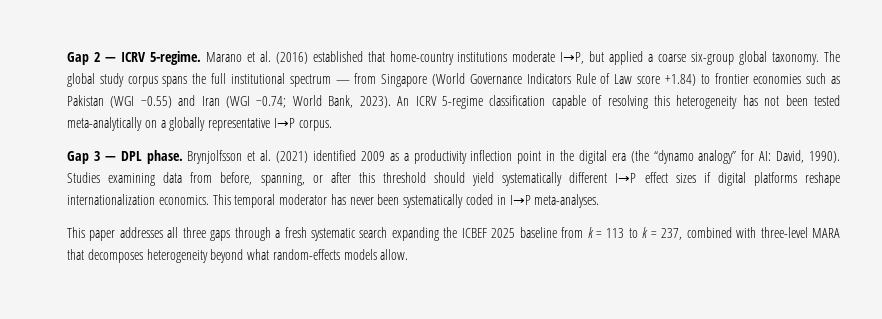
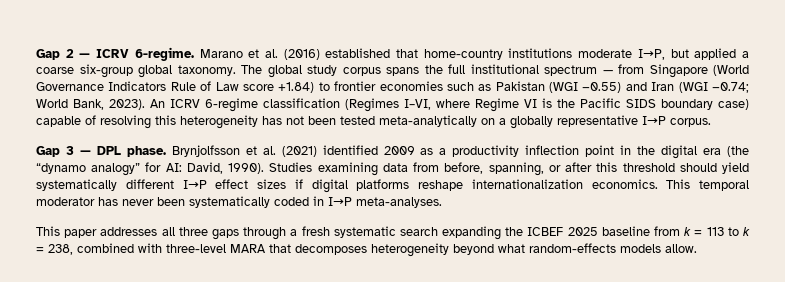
[149,51,201,65] 5-regime. -> [134,47,194,61] 6-regime.
[441,95,546,109] 5-regime classification -> [205,98,749,112] 6-regime classification (Regimes I–VI, where Regime VI is the Pacific SIDS boundary case)
[661,228,683,240] 237, -> [48,244,73,255] 238,

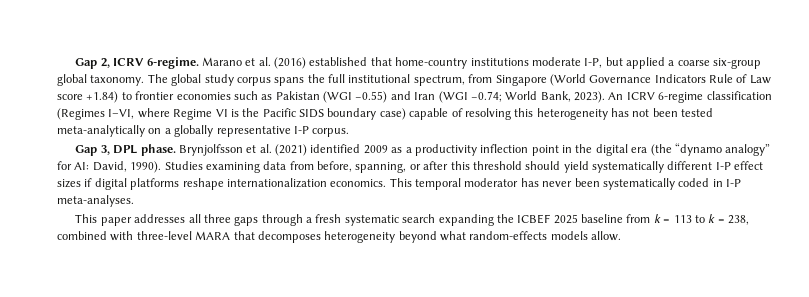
[36,49,91,60] Gap 2 — -> [75,58,110,69] Gap 2,
[637,49,665,60] I→P, -> [584,58,603,68] I-P,
[544,65,613,76] spectrum — -> [413,75,465,86] spectrum,
[642,116,666,125] I→P -> [293,126,309,134] I-P
[65,146,91,155] 3 — -> [100,145,110,155] 3,
[182,180,207,189] I→P -> [715,162,731,170] I-P
[328,197,352,206] I→P -> [726,179,741,187] I-P

